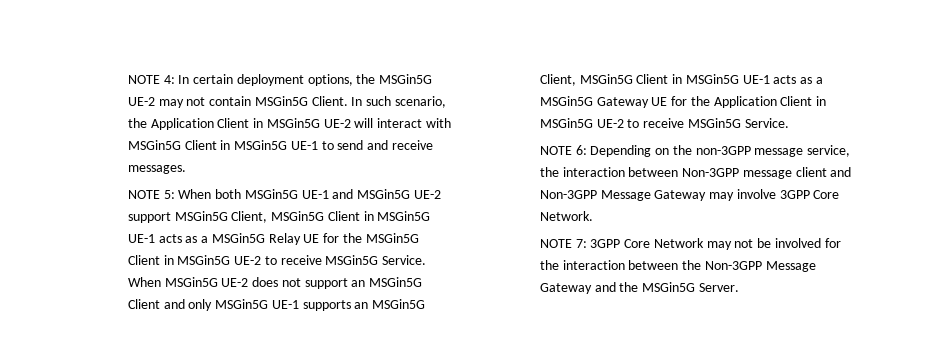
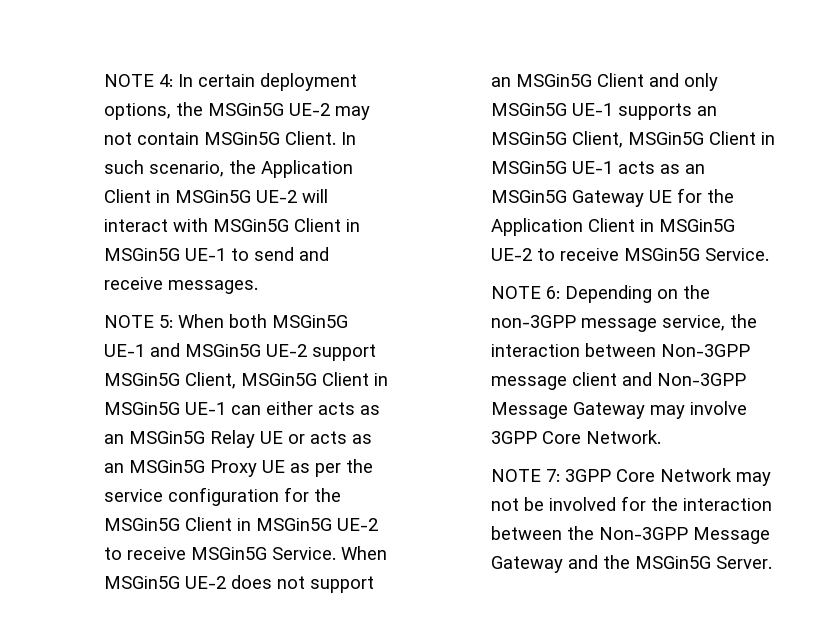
[158,234,209,243] acts as a -> [230,401,380,415] [103,434,124,444] can either acts as an
(320, 238) none -> [287,431,372,444] [103,459,373,477] [103,487,279,506] or acts as an MSGin5G Proxy UE as per the service configuration
[815,77,823,84] a -> [684,164,705,174] an

